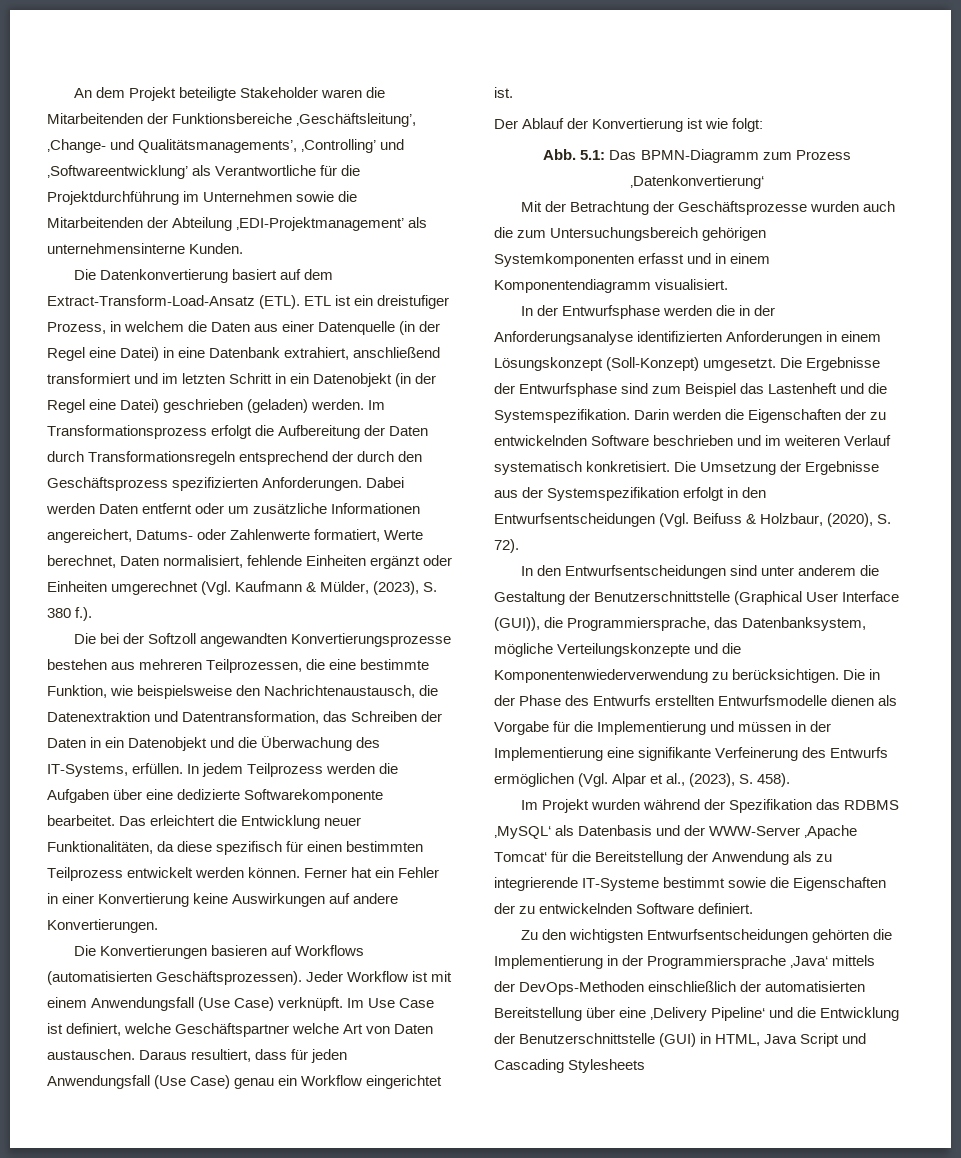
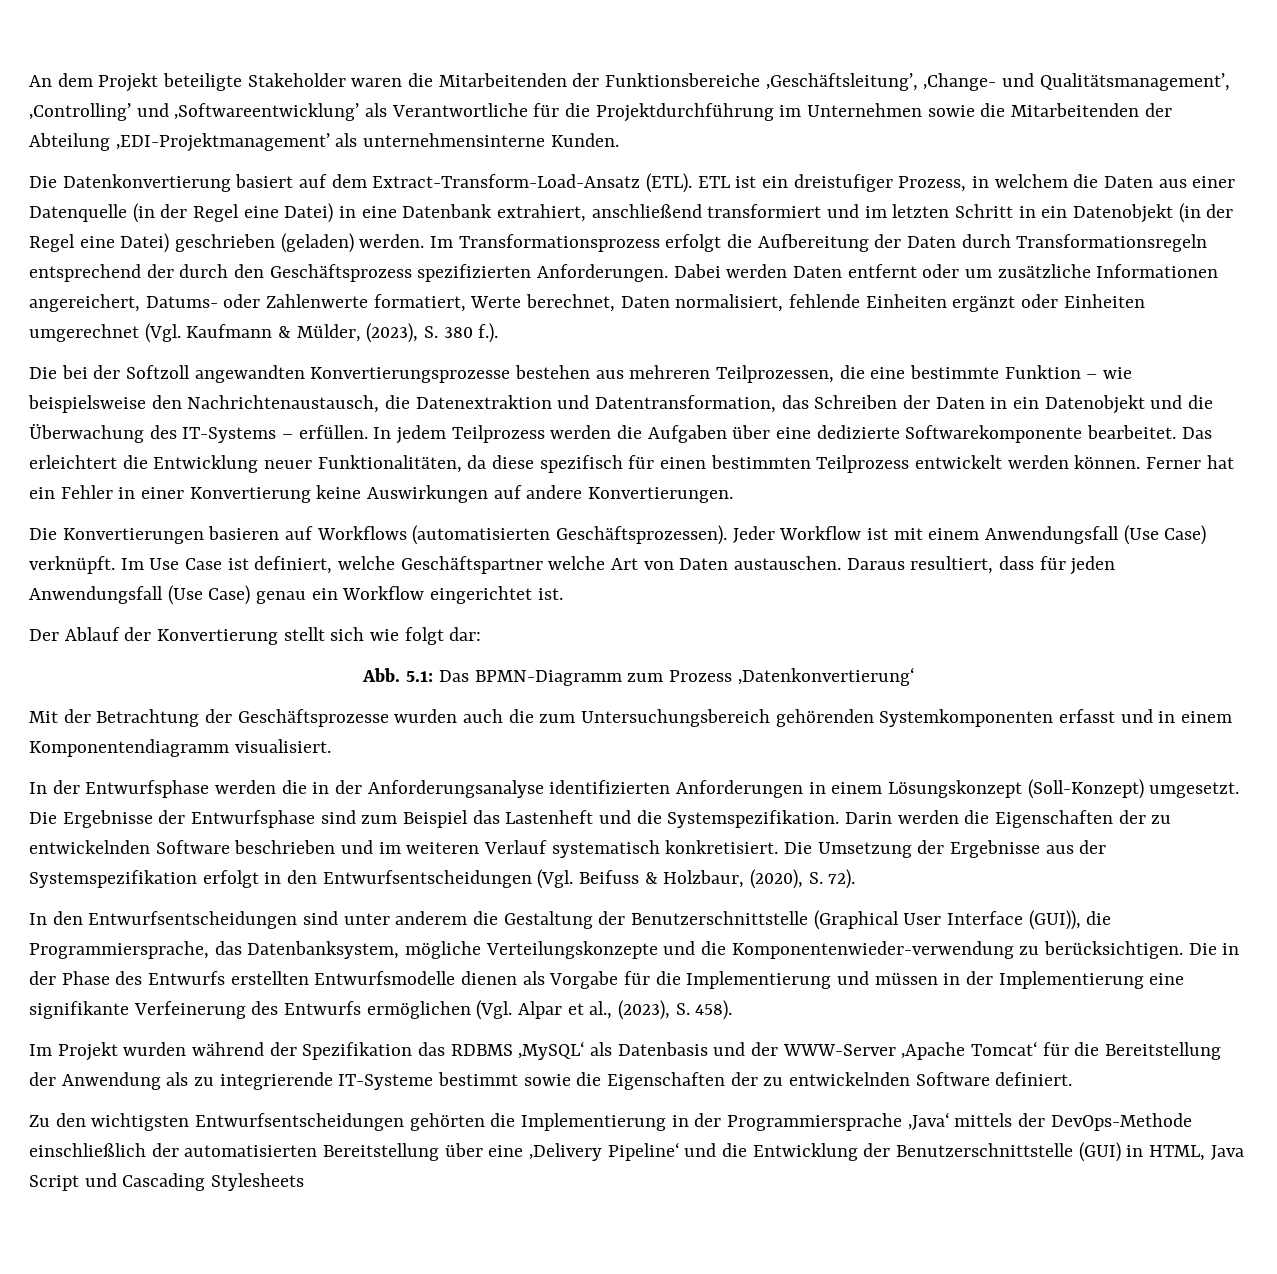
[138,139,298,153] Qualitätsmanagements’, -> [1039,73,1230,91] Qualitätsmanagement’,
[47,685,107,698] Funktion, -> [1004,365,1098,379] Funktion –
[47,764,128,777] IT-Systems, -> [182,427,294,443] IT-Systems –
[687,118,764,132] ist wie folgt: -> [283,627,482,645] stellt sich wie folgt dar:
[702,227,767,241] gehörigen -> [775,709,874,727] gehörenden
[494,669,708,683] Komponentenwiederverwendung -> [731,941,1014,959] Komponentenwieder-verwendung
[519,981,645,995] DevOps-Methoden -> [1050,1113,1192,1131] DevOps-Methode

